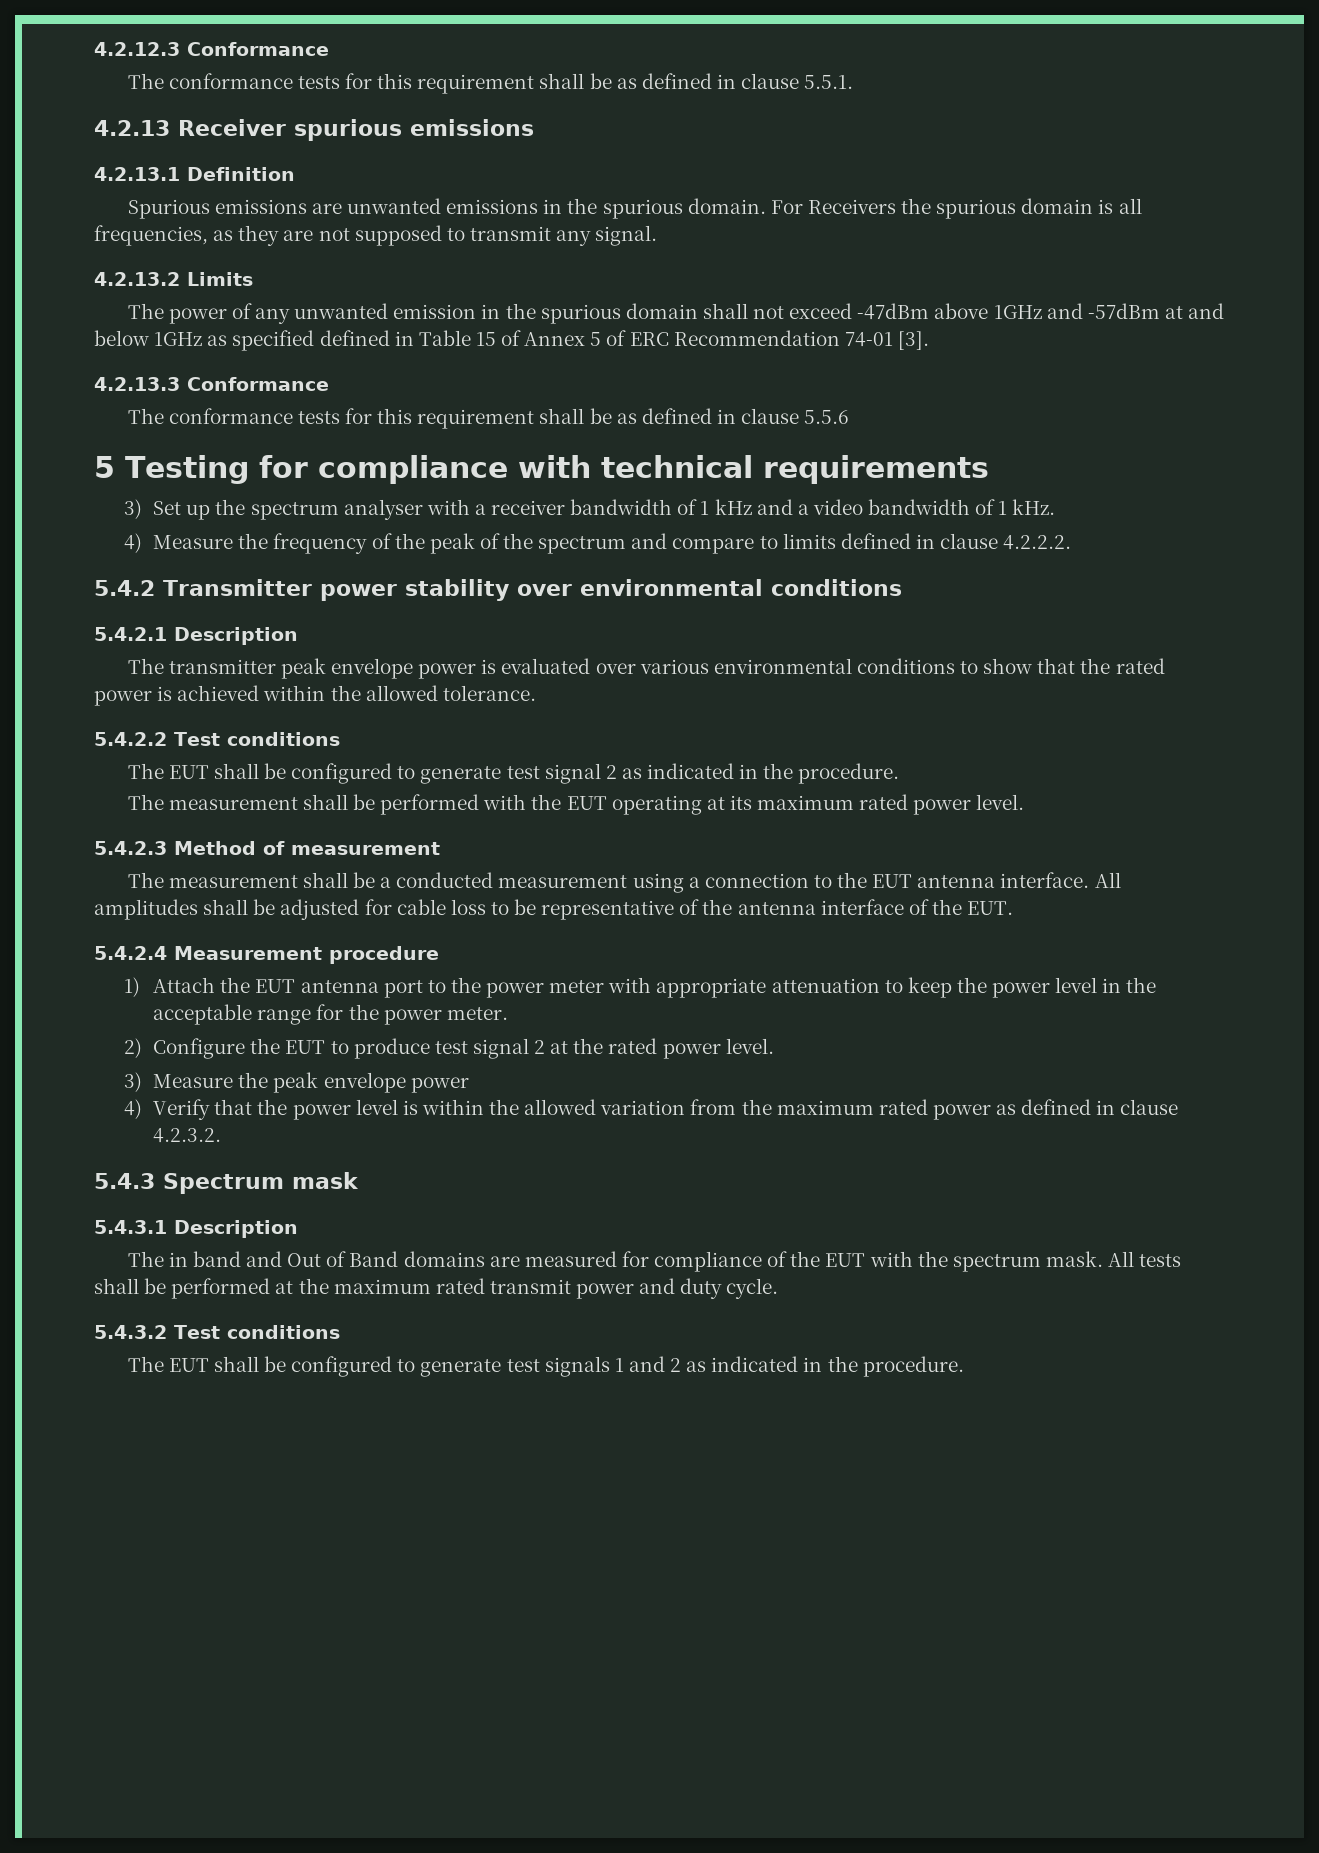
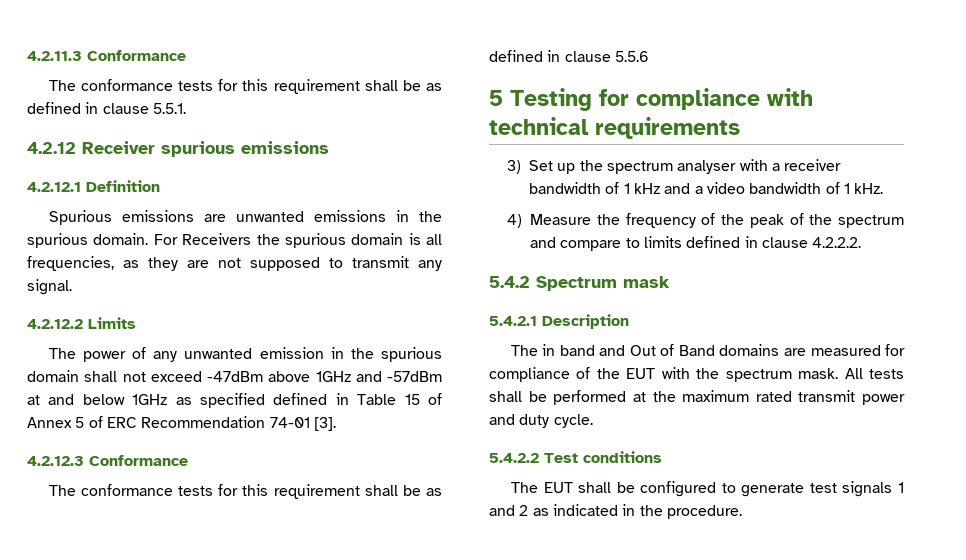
[94,42,180,56] 4.2.12.3 -> [27,51,82,61] 4.2.11.3
[94,120,170,136] 4.2.13 -> [27,142,76,154] 4.2.12
[94,167,180,181] 4.2.13.1 -> [27,182,81,192] 4.2.12.1
[94,272,180,286] 4.2.13.2 -> [27,319,83,329] 4.2.12.2
[94,377,180,391] 4.2.13.3 -> [27,456,84,466] 4.2.12.3
[163,579,902,601] [94,627,298,645] [127,658,1165,679] [94,685,536,706] [94,732,340,746] [127,763,900,784] [127,794,1025,815] [94,841,440,855] [127,872,1121,893] [94,899,1014,920] [94,946,439,964] [123,977,1157,998] [153,1004,508,1025] [123,1038,774,1059] [123,1072,469,1093] [123,1099,1179,1120] [153,1128,222,1143] [94,1173,155,1189] Transmitter power stability over environmental conditions // 5.4.2.1 Description // The transmitter peak envelope power is evaluated over various environmental conditions to show that the rated power is achieved within the allowed tolerance. // 5.4.2.2 Test conditions // The EUT shall be configured to generate test signal 2 as indicated in the procedure. // The measurement shall be performed with the EUT operating at its maximum rated power level. // 5.4.2.3 Method of measurement // The measurement shall be a conducted measurement using a connection to the EUT antenna interface. All amplitudes shall be adjusted for cable loss to be representative of the antenna interface of the EUT. // 5.4.2.4 Measurement procedure // 1) Attach the EUT antenna port to the power meter with appropriate attenuation to keep the power level in the acceptable range for the power meter. // 2) Configure the EUT to produce test signal 2 at the rated power level. // 3) Measure the peak envelope power // 4) Verify that the power level is within the allowed variation from the maximum rated power as defined in clause 4.2.3.2. // 5.4.3 -> (530, 282) none
[94,1220,167,1234] 5.4.3.1 -> [489,316,537,326] 5.4.2.1
[94,1325,167,1339] 5.4.3.2 -> [489,453,539,463] 5.4.2.2

